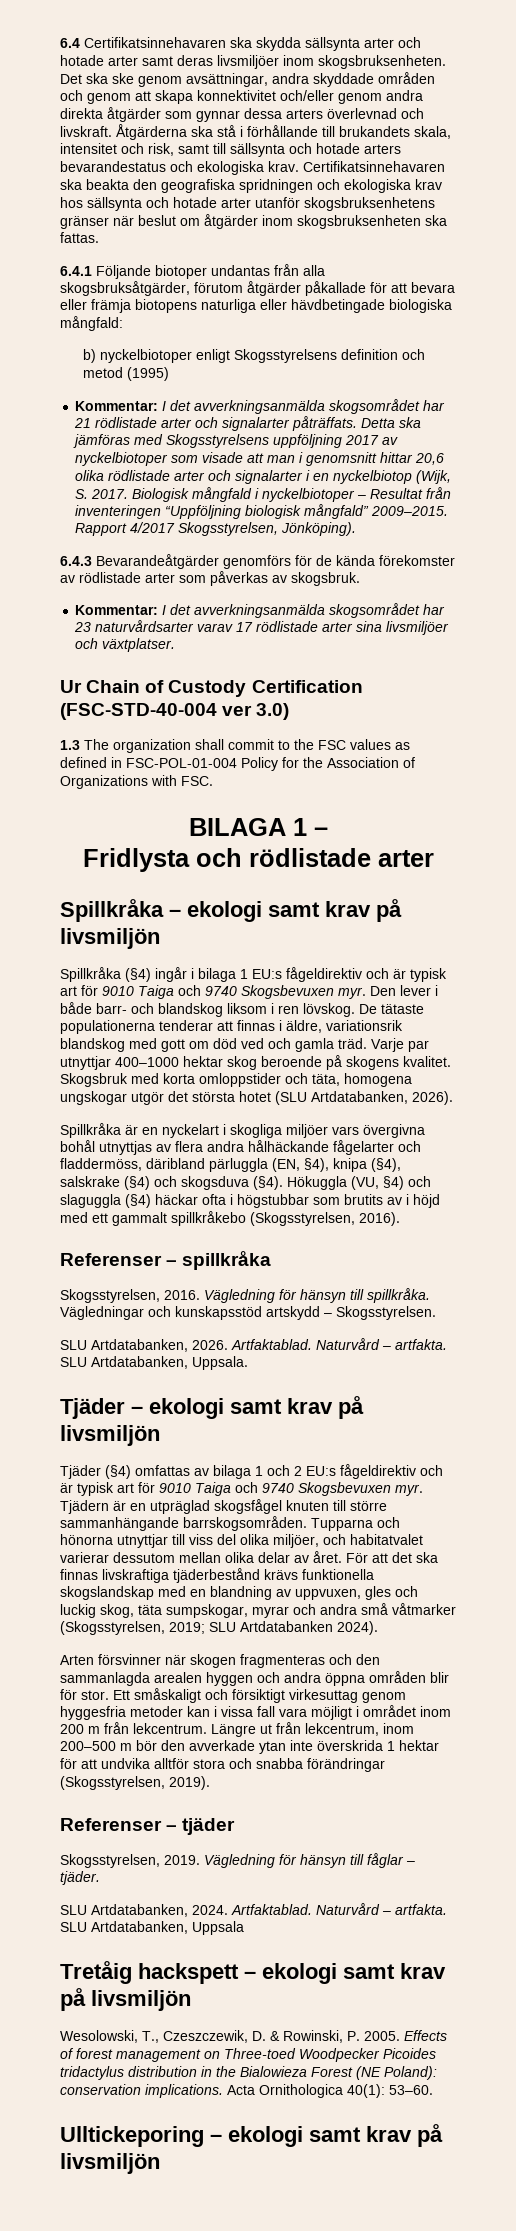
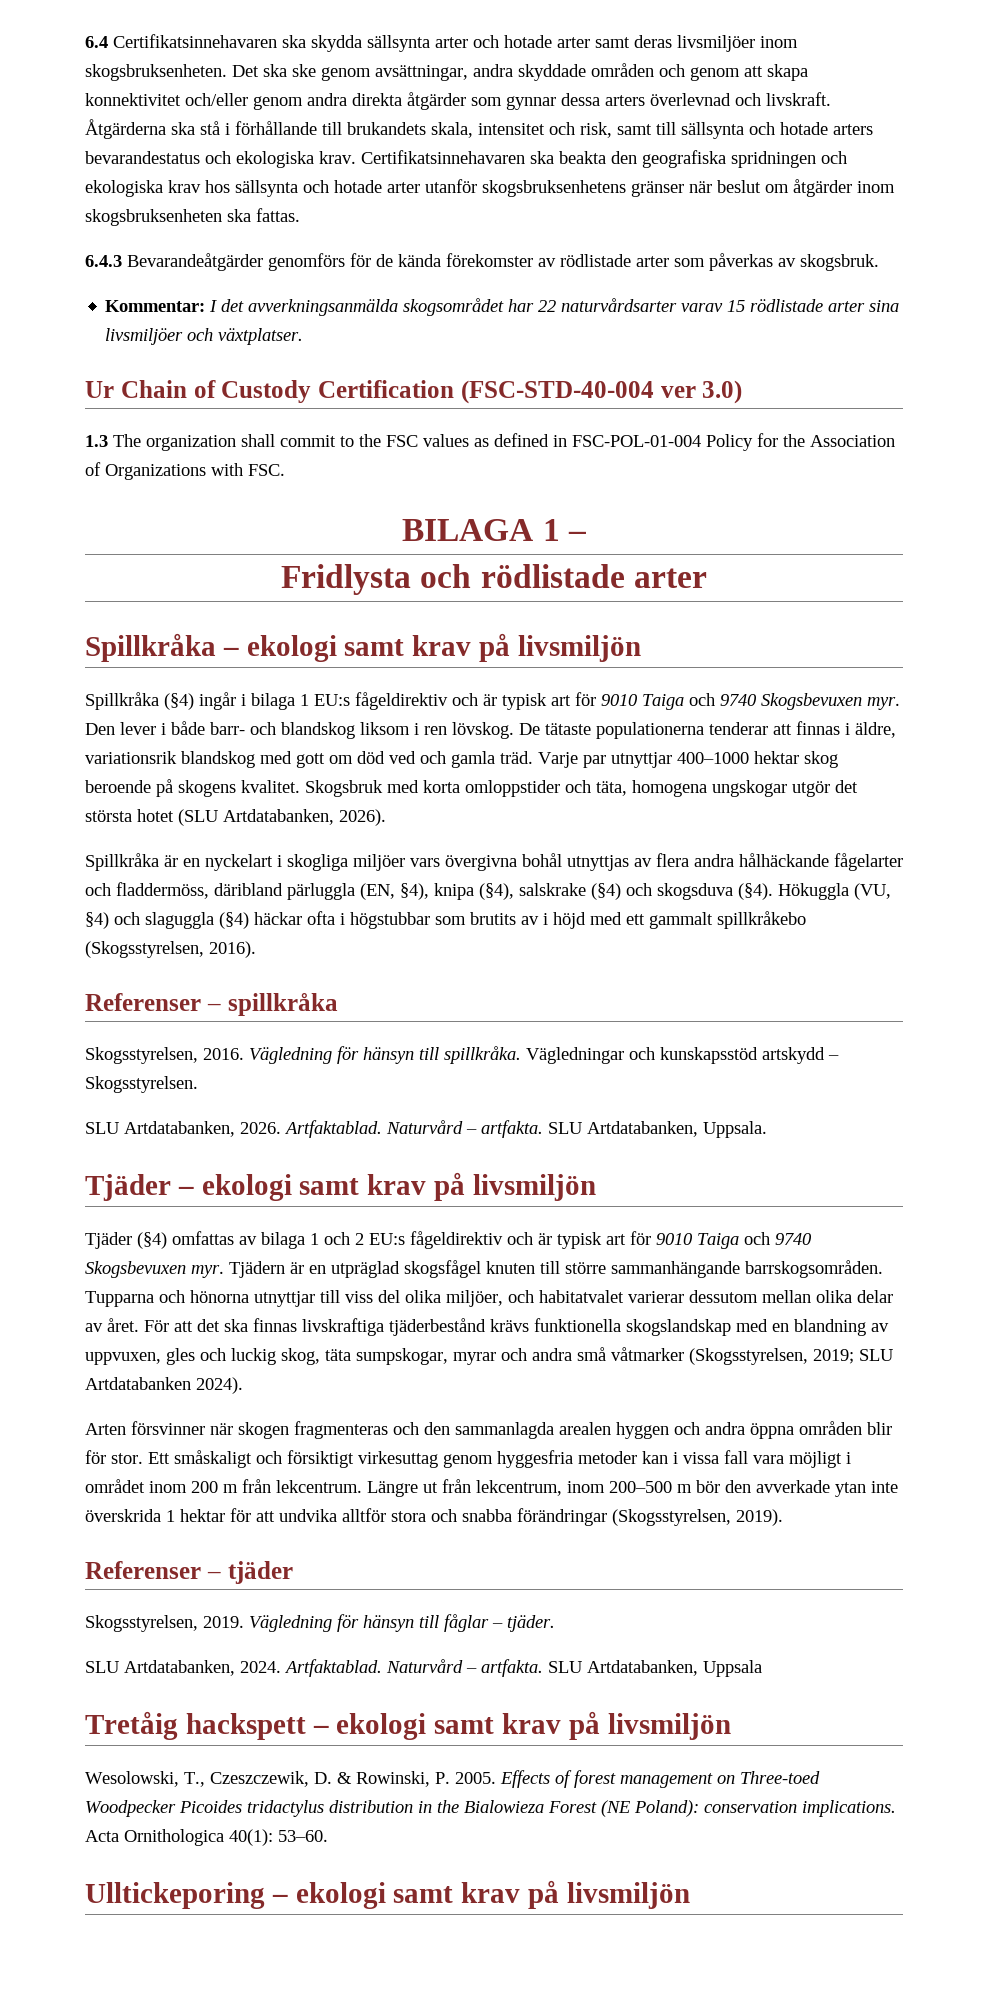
[60,264,325,279] [60,281,455,296] [60,299,452,313] [60,316,123,331] [82,349,425,363] [82,367,169,381] [75,399,446,414] [74,416,422,431] [73,434,399,448] [75,452,445,466] [75,470,452,484] [75,487,452,502] [75,504,449,519] [75,522,357,536] // 6.4.1 Följande biotoper undantas från alla skogsbruksåtgärder, förutom åtgärder påkallade för att bevara eller främja biotopens naturliga eller hävdbetingade biologiska mångfald: // b) nyckelbiotoper enligt Skogsstyrelsens definition och metod (1995) // Kommentar: I det avverkningsanmälda skogsområdet har 21 rödlistade arter och signalarter påträffats. Detta ska jämföras med Skogsstyrelsens uppföljning 2017 av nyckelbiotoper som visade att man i genomsnitt hittar 20,6 olika rödlistade arter och signalarter i en nyckelbiotop (Wijk, S. 2017. Biologisk mångfald i nyckelbiotoper – Resultat från inventeringen “Uppföljning biologisk mångfald” 2009–2015. Rapport 4/2017 Skogsstyrelsen, Jönköping). -> (300, 215) none
[74,622,92,632] 23 -> [538,300,557,312] 22
[236,622,254,632] 17 -> [727,300,746,312] 15

